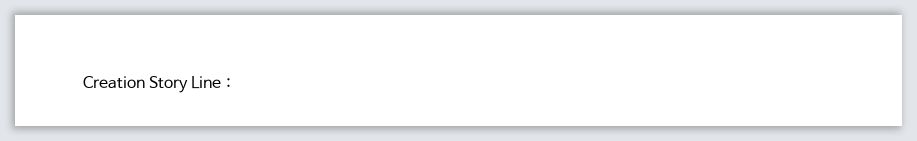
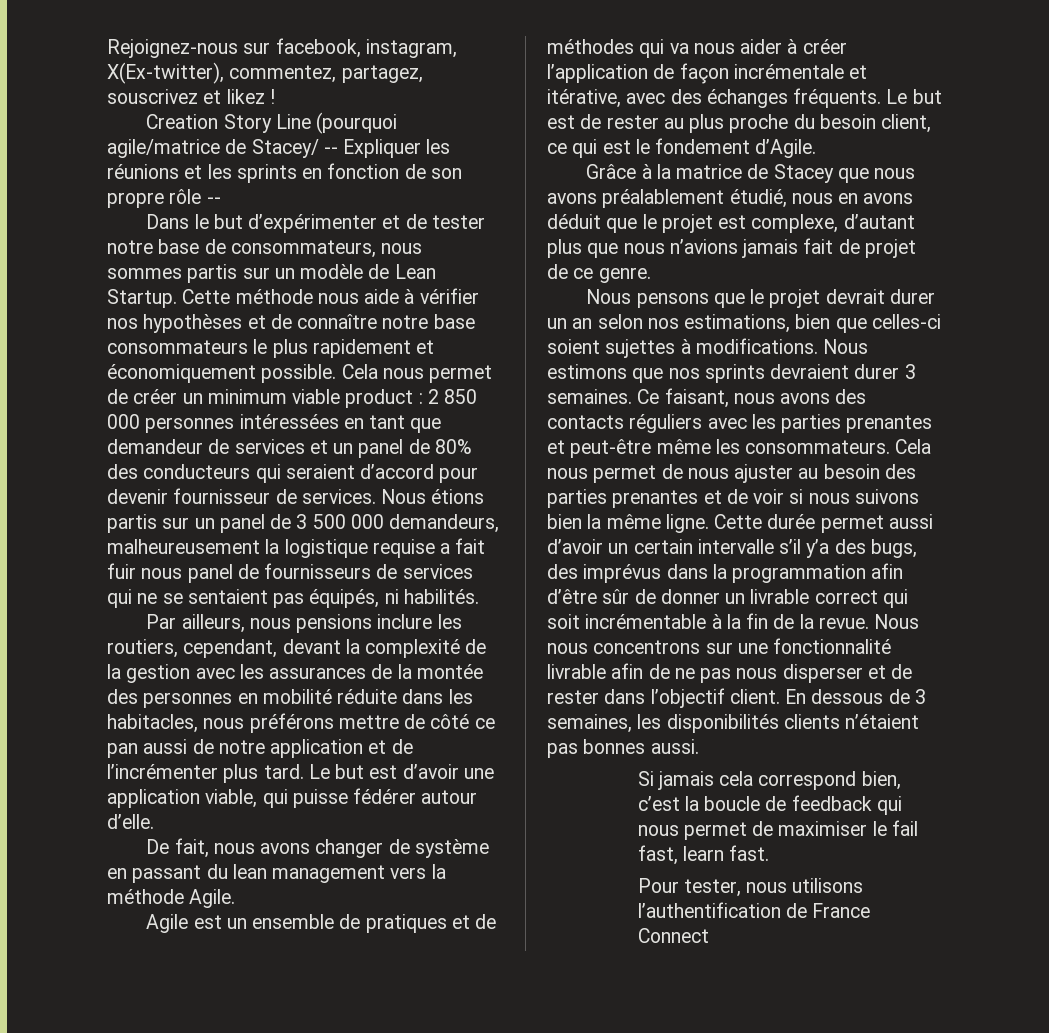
[83,76,231,93] Creation Story Line : -> [107,38,457,58] [107,62,423,84] [107,89,275,104] [146,112,398,134] [107,139,451,158] [107,163,462,183] [107,189,221,208] [146,214,485,233] [107,239,423,258] [107,264,436,283] [107,288,479,308] [107,314,475,333] [107,339,435,358] [107,364,493,383] [107,389,478,408] [107,414,442,433] [107,439,472,458] [107,464,479,483] [107,488,485,504] [107,514,500,533] [107,538,486,558] [107,563,473,583] [107,589,479,608] [146,614,462,633] [107,639,487,658] [107,664,483,683] [107,689,473,708] [107,713,495,733] [107,739,413,758] [107,764,494,783] [107,788,478,808] [107,814,154,829] [146,838,489,858] [107,864,446,883] [107,889,236,908] [146,914,497,933] [547,39,847,58] [547,63,868,84] [547,88,942,108] [547,114,932,133] [547,138,817,158] [586,164,916,183] [547,189,914,208] [547,214,915,233] [547,238,916,258] [547,264,651,283] [586,289,935,308] [547,314,941,333] [547,338,869,358] [547,364,916,383] [547,388,867,408] [547,414,933,433] [547,439,932,458] [547,464,916,483] [547,489,919,508] [547,514,933,533] [547,539,917,558] [547,563,904,583] [547,589,908,608] [547,613,920,629] [547,638,892,654] [547,663,913,683] [547,688,926,708] [547,714,920,733] [547,739,699,758] [637,771,901,790] [637,795,902,815] [637,820,918,840] [637,845,770,865] [637,878,864,897] [637,902,871,918] [637,928,709,943] Rejoignez-nous sur facebook, instagram, X(Ex-twitter), commentez, partagez, souscrivez et likez ! // Creation Story Line (pourquoi agile/matrice de Stacey/ -- Expliquer les réunions et les sprints en fonction de son propre rôle -- // Dans le but d’expérimenter et de tester notre base de consommateurs, nous sommes partis sur un modèle de Lean Startup. Cette méthode nous aide à vérifier nos hypothèses et de connaître notre base consommateurs le plus rapidement et économiquement possible. Cela nous permet de créer un minimum viable product : 2 850 000 personnes intéressées en tant que demandeur de services et un panel de 80% des conducteurs qui seraient d’accord pour devenir fournisseur de services. Nous étions partis sur un panel de 3 500 000 demandeurs, malheureusement la logistique requise a fait fuir nous panel de fournisseurs de services qui ne se sentaient pas équipés, ni habilités. // Par ailleurs, nous pensions inclure les routiers, cependant, devant la complexité de la gestion avec les assurances de la montée des personnes en mobilité réduite dans les habitacles, nous préférons mettre de côté ce pan aussi de notre application et de l’incrémenter plus tard. Le but est d’avoir une application viable, qui puisse fédérer autour d’elle. // De fait, nous avons changer de système en passant du lean management vers la méthode Agile. // Agile est un ensemble de pratiques et de méthodes qui va nous aider à créer l’application de façon incrémentale et itérative, avec des échanges fréquents. Le but est de rester au plus proche du besoin client, ce qui est le fondement d’Agile. // Grâce à la matrice de Stacey que nous avons préalablement étudié, nous en avons déduit que le projet est complexe, d’autant plus que nous n’avions jamais fait de projet de ce genre. // Nous pensons que le projet devrait durer un an selon nos estimations, bien que celles-ci soient sujettes à modifications. Nous estimons que nos sprints devraient durer 3 semaines. Ce faisant, nous avons des contacts réguliers avec les parties prenantes et peut-être même les consommateurs. Cela nous permet de nous ajuster au besoin des parties prenantes et de voir si nous suivons bien la même ligne. Cette durée permet aussi d’avoir un certain intervalle s’il y’a des bugs, des imprévus dans la programmation afin d’être sûr de donner un livrable correct qui soit incrémentable à la fin de la revue. Nous nous concentrons sur une fonctionnalité livrable afin de ne pas nous disperser et de rester dans l’objectif client. En dessous de 3 semaines, les disponibilités clients n’étaient pas bonnes aussi. // Si jamais cela correspond bien, c’est la boucle de feedback qui nous permet de maximiser le fail fast, learn fast. // Pour tester, nous utilisons l’authentification de France Connect

